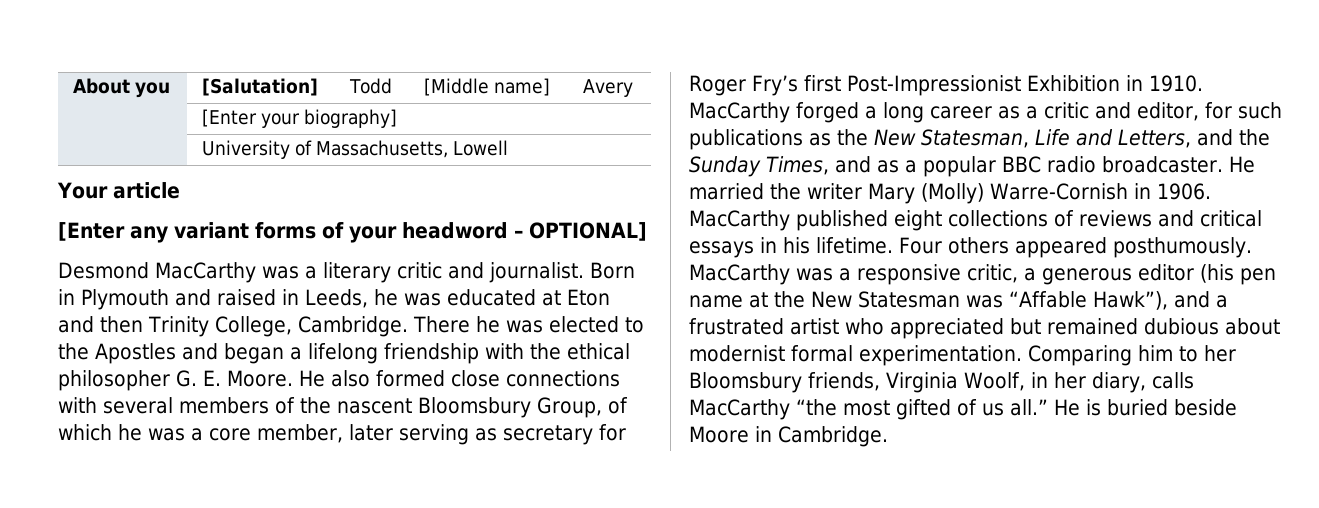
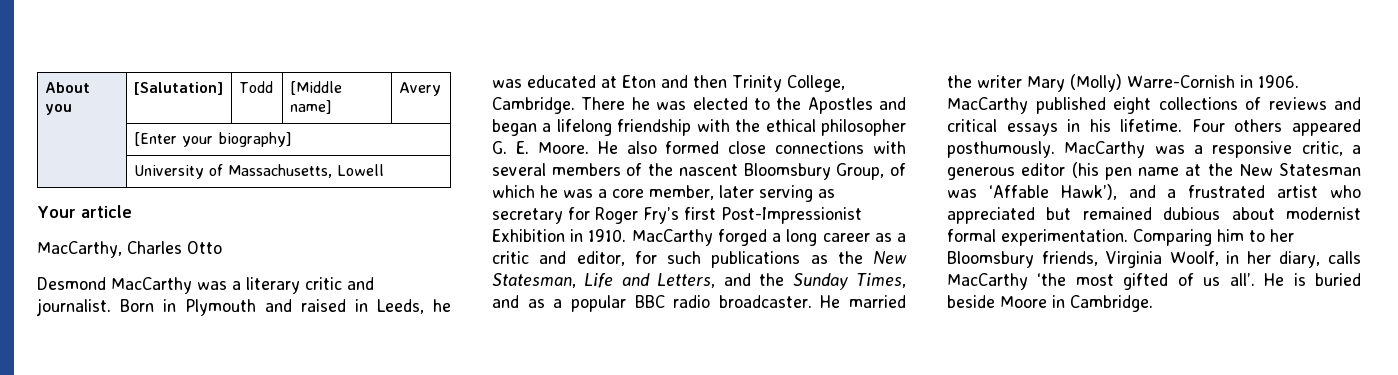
[58,222,647,243] [Enter any variant forms of your headword – OPTIONAL] -> [37,241,222,258] MacCarthy, Charles Otto
[1009,291,1168,310] “Affable Hawk”), -> [988,184,1117,200] ‘Affable Hawk’),
[796,399,837,416] “the -> [1037,273,1067,286] ‘the
[1010,399,1048,416] all.” -> [1229,273,1255,286] all’.

